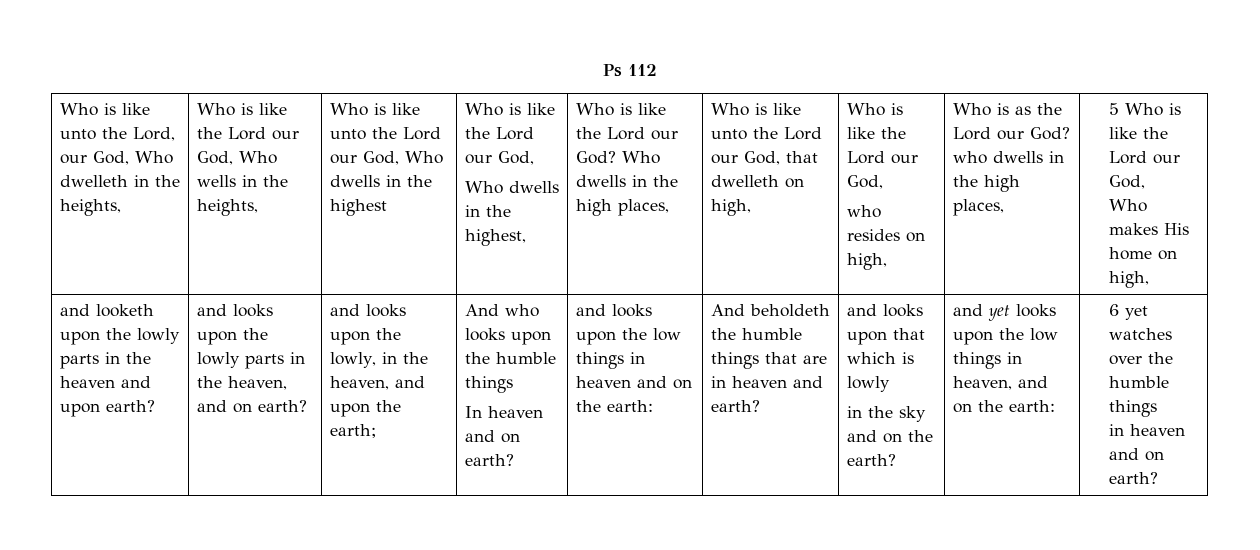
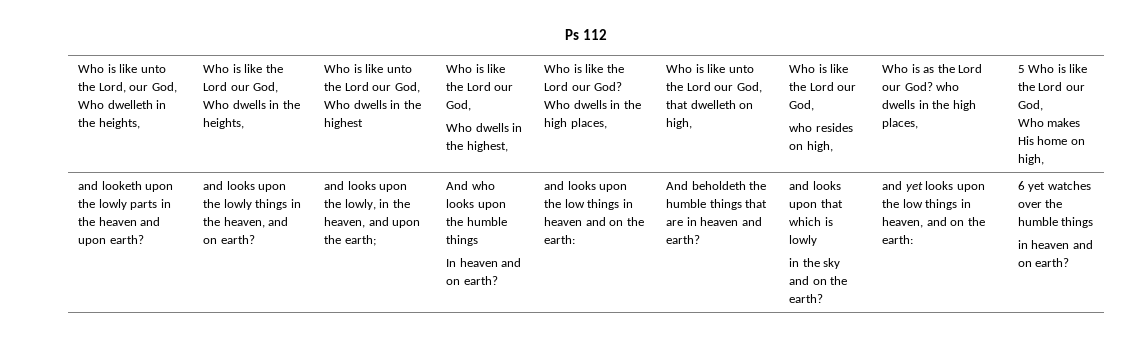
[196,175,236,187] wells -> [232,100,266,109] dwells
[244,354,284,369] parts -> [255,199,288,210] things

